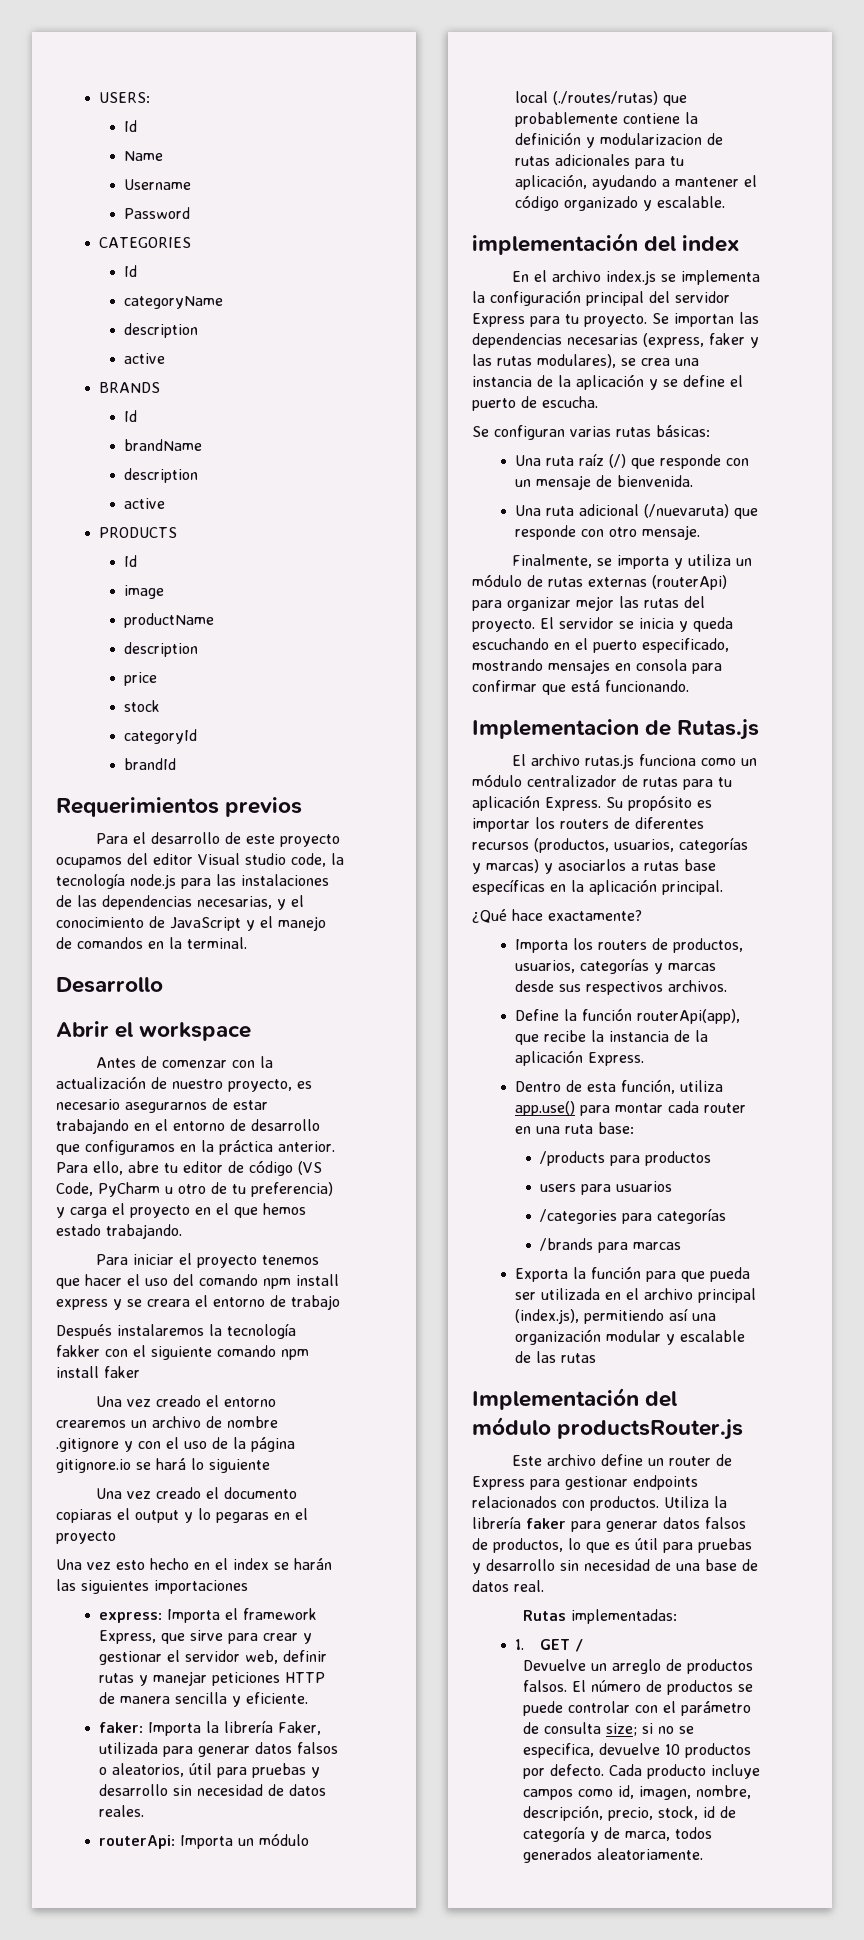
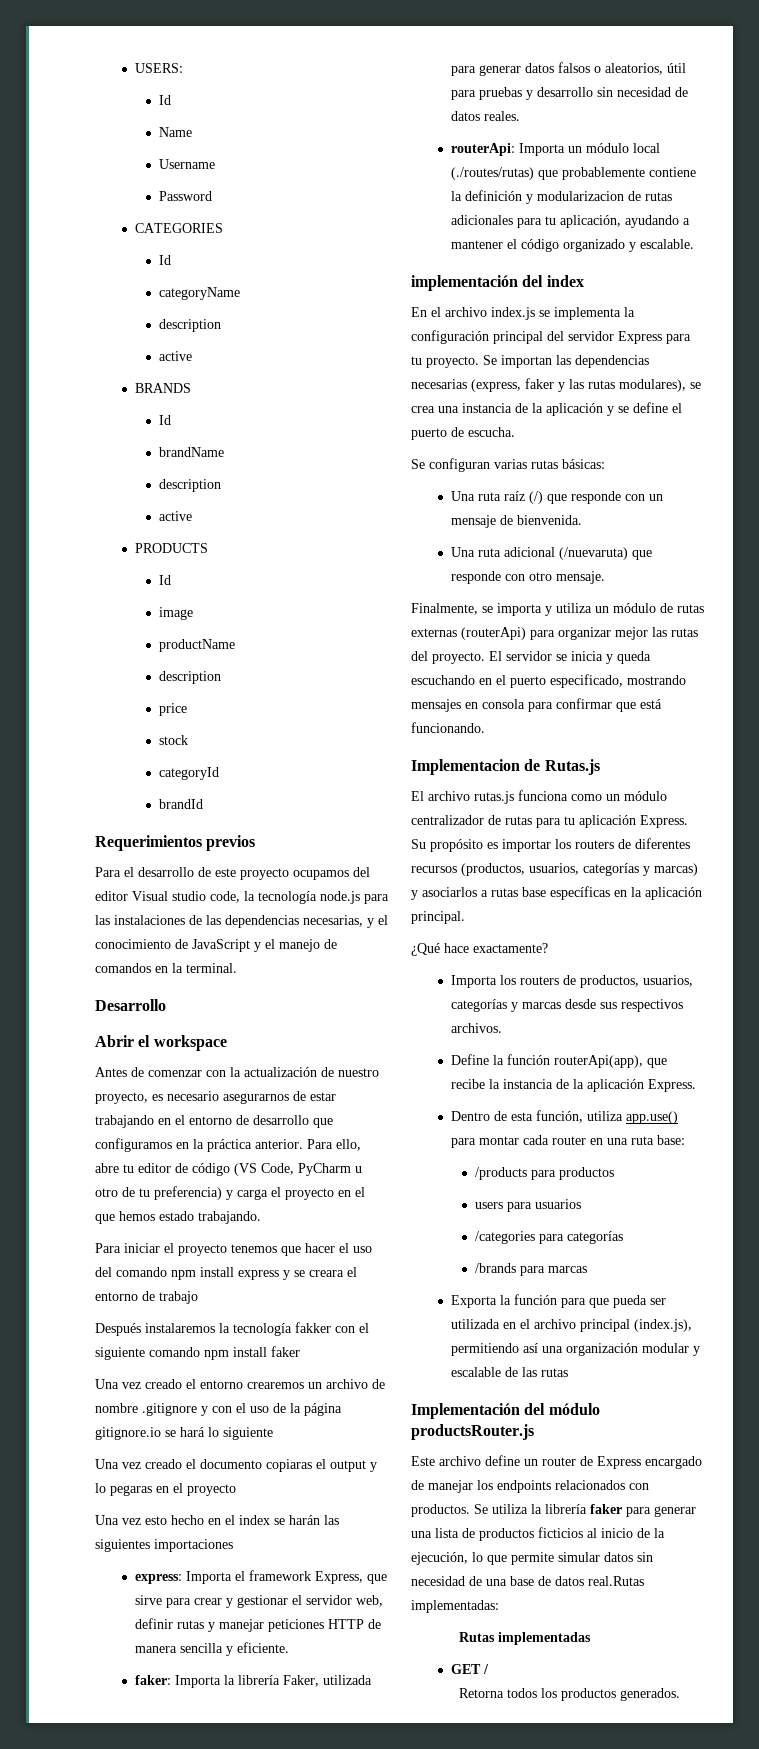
[530,1476,628,1490] para gestionar -> [645,1456,702,1469] [411,1480,493,1493] encargado de manejar los
[664,1496,709,1508] Utiliza -> [474,1504,528,1514] Se utiliza
[663,1517,746,1529] [472,1538,752,1553] [472,1559,555,1574] datos falsos de productos, lo que es útil para pruebas y desarrollo -> [411,1527,665,1541] [411,1552,633,1565] una lista de productos ficticios al inicio de la ejecución, lo que permite simular datos
[514,1580,544,1592] real. -> [588,1576,644,1586] [411,1600,499,1613] real.Rutas implementadas:
[570,1609,677,1624] [515,1639,525,1650] implementadas: // 1. -> [498,1632,592,1645] implementadas //
[522,1659,753,1674] [522,1680,753,1695] [522,1701,751,1716] [522,1722,694,1736] [522,1743,751,1758] [522,1764,760,1779] [522,1785,751,1800] [522,1805,736,1821] [522,1826,712,1842] [522,1848,703,1863] Devuelve un arreglo de productos falsos. El número de productos se puede controlar con el parámetro de consulta size; si no se especifica, devuelve 10 productos por defecto. Cada producto incluye campos como id, imagen, nombre, descripción, precio, stock, id de categoría y de marca, todos generados aleatoriamente. -> [459,1688,681,1701] Retorna todos los productos generados.

